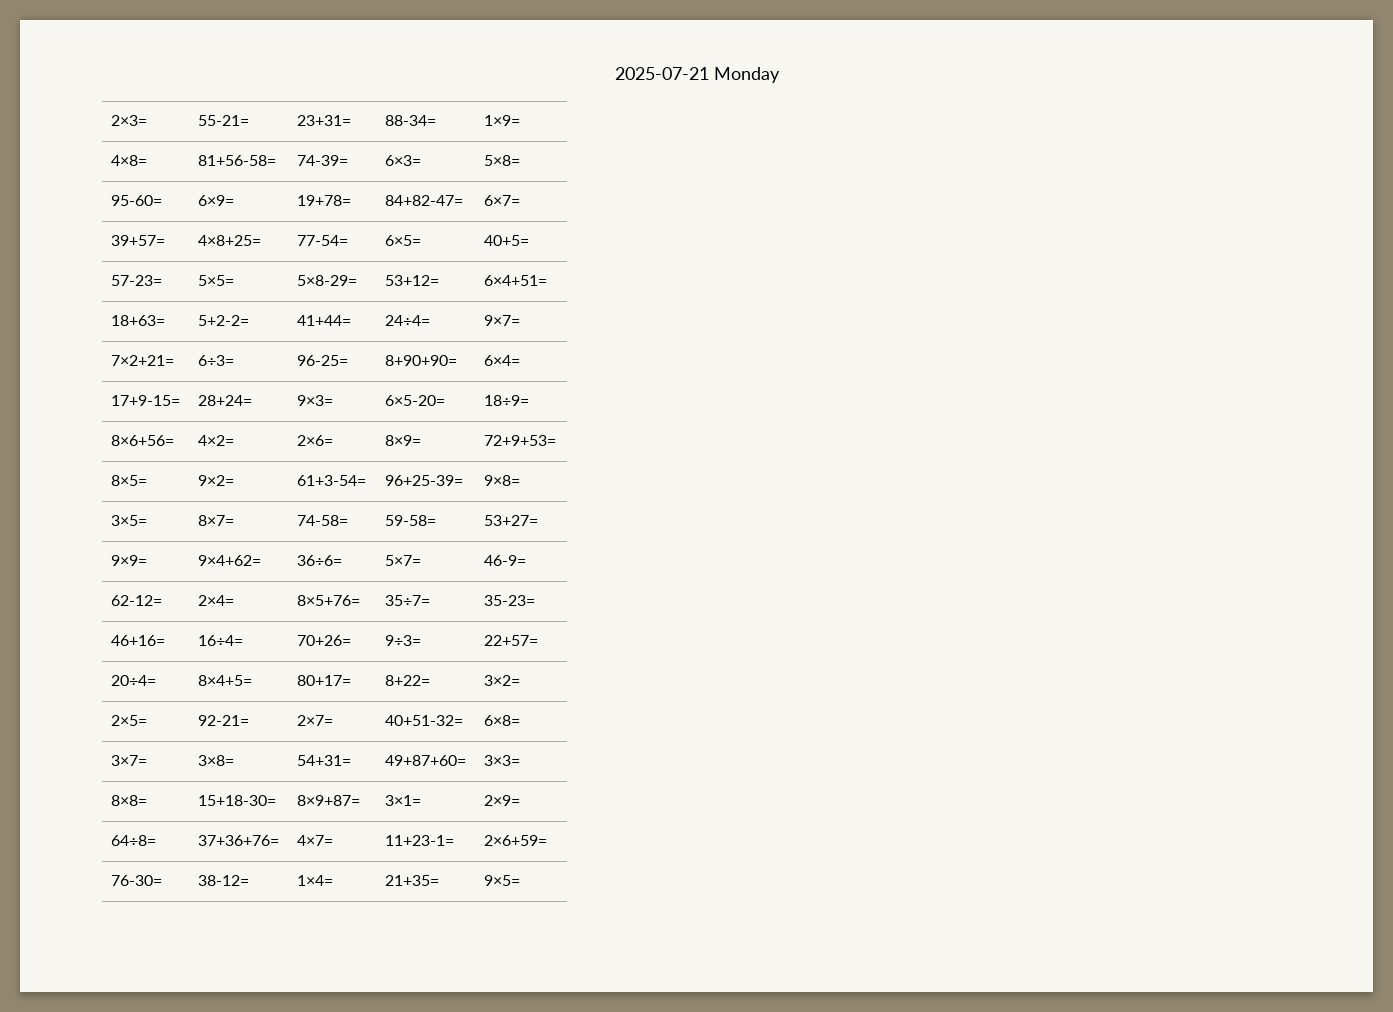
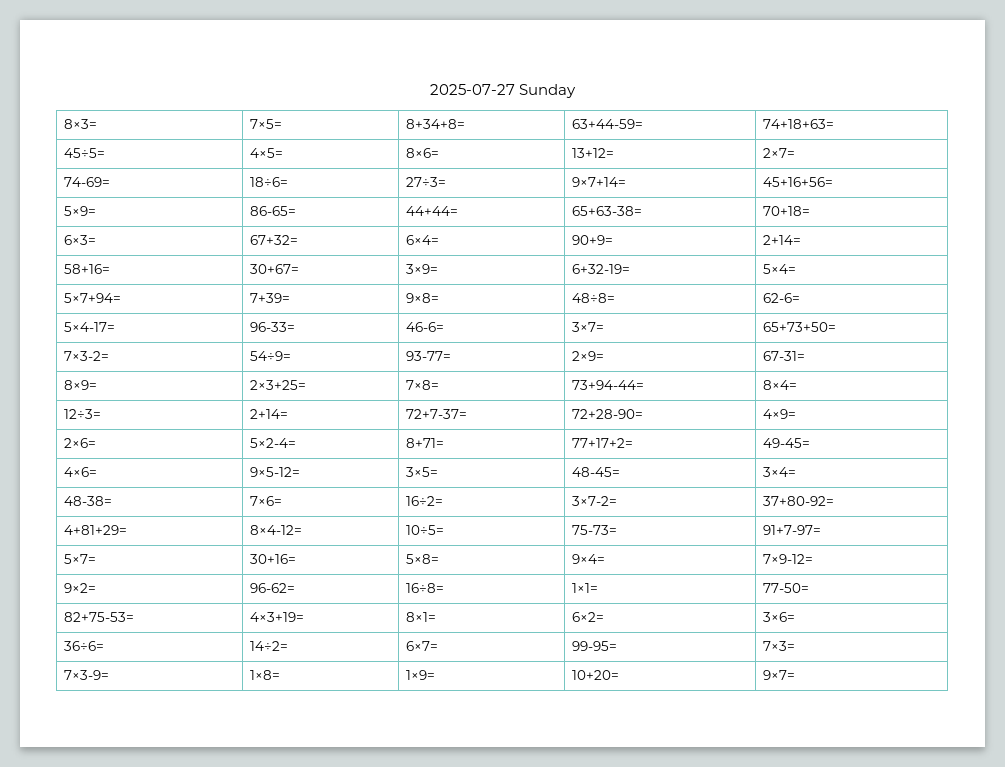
[614,67,780,83] [110,115,147,126] [197,115,249,126] [296,115,351,126] [384,115,436,126] [483,115,520,126] [110,155,147,166] [197,155,276,166] [296,155,348,166] [384,155,421,166] [483,155,520,166] [110,195,162,206] [197,195,234,206] [296,195,351,206] [384,195,463,206] [483,195,520,206] [110,235,165,246] [197,235,261,246] [296,235,348,246] [384,235,421,246] [483,235,529,246] [110,275,162,286] [197,275,234,286] [296,275,357,286] [384,275,439,286] [483,275,547,286] [110,315,165,326] [197,315,249,326] [296,315,351,326] [384,315,430,326] [483,315,520,326] [110,355,174,366] [197,355,234,366] [296,355,348,366] [384,355,457,366] [483,355,520,366] [110,395,180,406] [197,395,252,406] [296,395,333,406] [384,395,445,406] [483,395,529,406] [110,435,174,446] [197,435,234,446] [296,435,333,446] [384,435,421,446] [483,435,556,446] [110,475,147,486] [197,475,234,486] [296,475,366,486] [384,475,463,486] [483,475,520,486] [110,515,147,526] [197,515,234,526] [296,515,348,526] [384,515,436,526] [483,515,538,526] [110,555,147,566] [197,555,261,566] [296,555,342,566] [384,555,421,566] [483,555,526,566] [110,595,162,606] [197,595,234,606] [296,595,360,606] [384,595,430,606] [483,595,535,606] [110,635,165,646] [197,635,243,646] [296,635,351,646] [384,635,421,646] [483,635,538,646] [110,675,156,686] [197,675,252,686] [296,675,351,686] [384,675,430,686] [483,675,520,686] [110,715,147,726] [197,715,249,726] [296,715,333,726] [384,715,463,726] [483,715,520,726] [110,755,147,766] [197,755,234,766] [296,755,351,766] [384,755,466,766] [483,755,520,766] [110,795,147,806] [197,795,276,806] [296,795,360,806] [384,795,421,806] [483,795,520,806] [110,835,156,846] [197,835,279,846] [296,835,333,846] [384,835,454,846] [483,835,547,846] [110,875,162,886] [197,875,249,886] [296,875,333,886] [384,875,439,886] [483,875,520,886] 2025-07-21 Monday // 2×3= | 55-21= | 23+31= | 88-34= | 1×9= // 4×8= | 81+56-58= | 74-39= | 6×3= | 5×8= // 95-60= | 6×9= | 19+78= | 84+82-47= | 6×7= // 39+57= | 4×8+25= | 77-54= | 6×5= | 40+5= // 57-23= | 5×5= | 5×8-29= | 53+12= | 6×4+51= // 18+63= | 5+2-2= | 41+44= | 24÷4= | 9×7= // 7×2+21= | 6÷3= | 96-25= | 8+90+90= | 6×4= // 17+9-15= | 28+24= | 9×3= | 6×5-20= | 18÷9= // 8×6+56= | 4×2= | 2×6= | 8×9= | 72+9+53= // 8×5= | 9×2= | 61+3-54= | 96+25-39= | 9×8= // 3×5= | 8×7= | 74-58= | 59-58= | 53+27= // 9×9= | 9×4+62= | 36÷6= | 5×7= | 46-9= // 62-12= | 2×4= | 8×5+76= | 35÷7= | 35-23= // 46+16= | 16÷4= | 70+26= | 9÷3= | 22+57= // 20÷4= | 8×4+5= | 80+17= | 8+22= | 3×2= // 2×5= | 92-21= | 2×7= | 40+51-32= | 6×8= // 3×7= | 3×8= | 54+31= | 49+87+60= | 3×3= // 8×8= | 15+18-30= | 8×9+87= | 3×1= | 2×9= // 64÷8= | 37+36+76= | 4×7= | 11+23-1= | 2×6+59= // 76-30= | 38-12= | 1×4= | 21+35= | 9×5= -> [429,84,577,98] [63,119,97,129] [249,119,282,129] [405,119,465,129] [571,119,643,129] [762,119,834,129] [63,148,105,158] [249,148,283,158] [405,148,439,158] [571,148,614,158] [762,148,795,158] [63,177,110,187] [249,177,288,187] [405,177,446,187] [571,177,626,187] [762,177,833,187] [63,206,96,216] [249,206,296,216] [405,206,458,216] [571,206,642,216] [762,206,810,216] [63,235,96,245] [249,235,298,245] [405,235,439,245] [571,235,613,245] [762,235,801,245] [63,264,110,274] [249,264,299,274] [405,264,438,274] [571,264,630,274] [762,264,796,274] [63,293,121,303] [249,293,290,303] [405,293,439,303] [571,293,615,303] [762,293,800,303] [63,322,115,332] [249,322,295,332] [405,322,444,332] [571,322,604,332] [762,322,836,332] [63,351,109,361] [249,351,291,361] [405,351,451,361] [571,351,604,361] [762,351,805,361] [63,380,97,390] [249,380,306,390] [405,380,439,390] [571,380,644,390] [762,380,797,390] [63,409,101,419] [249,409,288,419] [405,409,467,419] [571,409,643,419] [762,409,796,419] [63,438,96,448] [249,438,296,448] [405,438,444,448] [571,438,633,448] [762,438,810,448] [63,467,97,477] [249,467,300,477] [405,467,438,477] [571,467,620,477] [762,467,796,477] [63,496,112,506] [249,496,282,506] [405,496,443,506] [571,496,617,506] [762,496,834,506] [63,525,127,535] [249,525,302,535] [405,525,444,535] [571,525,617,535] [762,525,821,535] [63,554,96,564] [249,554,296,564] [405,554,439,564] [571,554,605,564] [762,554,813,564] [63,583,96,593] [249,583,295,593] [405,583,444,593] [571,583,598,593] [762,583,809,593] [63,612,134,622] [249,612,304,622] [405,612,436,622] [571,612,604,622] [762,612,795,622] [63,641,104,651] [249,641,288,651] [405,641,438,651] [571,641,617,651] [762,641,795,651] [63,670,109,680] [249,670,280,680] [405,670,435,680] [571,670,619,680] [762,670,795,680] 2025-07-27 Sunday // 8×3= | 7×5= | 8+34+8= | 63+44-59= | 74+18+63= // 45÷5= | 4×5= | 8×6= | 13+12= | 2×7= // 74-69= | 18÷6= | 27÷3= | 9×7+14= | 45+16+56= // 5×9= | 86-65= | 44+44= | 65+63-38= | 70+18= // 6×3= | 67+32= | 6×4= | 90+9= | 2+14= // 58+16= | 30+67= | 3×9= | 6+32-19= | 5×4= // 5×7+94= | 7+39= | 9×8= | 48÷8= | 62-6= // 5×4-17= | 96-33= | 46-6= | 3×7= | 65+73+50= // 7×3-2= | 54÷9= | 93-77= | 2×9= | 67-31= // 8×9= | 2×3+25= | 7×8= | 73+94-44= | 8×4= // 12÷3= | 2+14= | 72+7-37= | 72+28-90= | 4×9= // 2×6= | 5×2-4= | 8+71= | 77+17+2= | 49-45= // 4×6= | 9×5-12= | 3×5= | 48-45= | 3×4= // 48-38= | 7×6= | 16÷2= | 3×7-2= | 37+80-92= // 4+81+29= | 8×4-12= | 10÷5= | 75-73= | 91+7-97= // 5×7= | 30+16= | 5×8= | 9×4= | 7×9-12= // 9×2= | 96-62= | 16÷8= | 1×1= | 77-50= // 82+75-53= | 4×3+19= | 8×1= | 6×2= | 3×6= // 36÷6= | 14÷2= | 6×7= | 99-95= | 7×3= // 7×3-9= | 1×8= | 1×9= | 10+20= | 9×7=

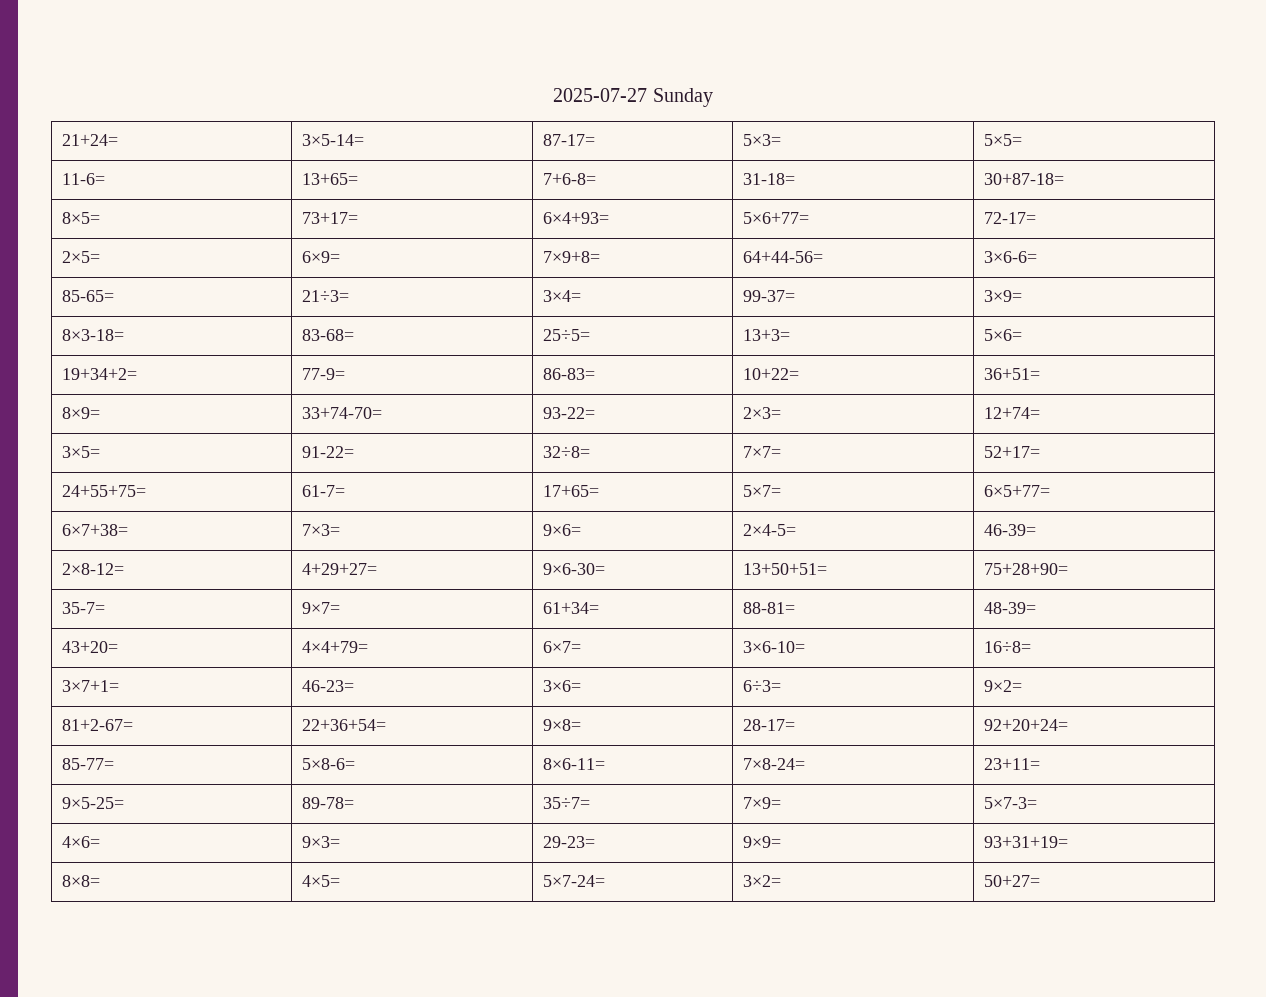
[63,119,97,129] [249,119,282,129] [405,119,465,129] [571,119,643,129] [762,119,834,129] [63,148,105,158] [249,148,283,158] [405,148,439,158] [571,148,614,158] [762,148,795,158] [63,177,110,187] [249,177,288,187] [405,177,446,187] [571,177,626,187] [762,177,833,187] [63,206,96,216] [249,206,296,216] [405,206,458,216] [571,206,642,216] [762,206,810,216] [63,235,96,245] [249,235,298,245] [405,235,439,245] [571,235,613,245] [762,235,801,245] [63,264,110,274] [249,264,299,274] [405,264,438,274] [571,264,630,274] [762,264,796,274] [63,293,121,303] [249,293,290,303] [405,293,439,303] [571,293,615,303] [762,293,800,303] [63,322,115,332] [249,322,295,332] [405,322,444,332] [571,322,604,332] [762,322,836,332] [63,351,109,361] [249,351,291,361] [405,351,451,361] [571,351,604,361] [762,351,805,361] [63,380,97,390] [249,380,306,390] [405,380,439,390] [571,380,644,390] [762,380,797,390] [63,409,101,419] [249,409,288,419] [405,409,467,419] [571,409,643,419] [762,409,796,419] [63,438,96,448] [249,438,296,448] [405,438,444,448] [571,438,633,448] [762,438,810,448] [63,467,97,477] [249,467,300,477] [405,467,438,477] [571,467,620,477] [762,467,796,477] [63,496,112,506] [249,496,282,506] [405,496,443,506] [571,496,617,506] [762,496,834,506] [63,525,127,535] [249,525,302,535] [405,525,444,535] [571,525,617,535] [762,525,821,535] [63,554,96,564] [249,554,296,564] [405,554,439,564] [571,554,605,564] [762,554,813,564] [63,583,96,593] [249,583,295,593] [405,583,444,593] [571,583,598,593] [762,583,809,593] [63,612,134,622] [249,612,304,622] [405,612,436,622] [571,612,604,622] [762,612,795,622] [63,641,104,651] [249,641,288,651] [405,641,438,651] [571,641,617,651] [762,641,795,651] [63,670,109,680] [249,670,280,680] [405,670,435,680] [571,670,619,680] [762,670,795,680] 8×3= | 7×5= | 8+34+8= | 63+44-59= | 74+18+63= // 45÷5= | 4×5= | 8×6= | 13+12= | 2×7= // 74-69= | 18÷6= | 27÷3= | 9×7+14= | 45+16+56= // 5×9= | 86-65= | 44+44= | 65+63-38= | 70+18= // 6×3= | 67+32= | 6×4= | 90+9= | 2+14= // 58+16= | 30+67= | 3×9= | 6+32-19= | 5×4= // 5×7+94= | 7+39= | 9×8= | 48÷8= | 62-6= // 5×4-17= | 96-33= | 46-6= | 3×7= | 65+73+50= // 7×3-2= | 54÷9= | 93-77= | 2×9= | 67-31= // 8×9= | 2×3+25= | 7×8= | 73+94-44= | 8×4= // 12÷3= | 2+14= | 72+7-37= | 72+28-90= | 4×9= // 2×6= | 5×2-4= | 8+71= | 77+17+2= | 49-45= // 4×6= | 9×5-12= | 3×5= | 48-45= | 3×4= // 48-38= | 7×6= | 16÷2= | 3×7-2= | 37+80-92= // 4+81+29= | 8×4-12= | 10÷5= | 75-73= | 91+7-97= // 5×7= | 30+16= | 5×8= | 9×4= | 7×9-12= // 9×2= | 96-62= | 16÷8= | 1×1= | 77-50= // 82+75-53= | 4×3+19= | 8×1= | 6×2= | 3×6= // 36÷6= | 14÷2= | 6×7= | 99-95= | 7×3= // 7×3-9= | 1×8= | 1×9= | 10+20= | 9×7= -> [61,134,118,146] [301,134,364,146] [542,134,595,146] [742,134,781,146] [983,134,1022,146] [61,173,105,185] [301,173,358,185] [542,173,596,185] [742,173,795,185] [983,173,1064,185] [61,212,100,224] [301,212,358,224] [542,212,609,224] [742,212,809,224] [983,212,1036,224] [61,251,100,263] [301,251,340,263] [542,251,600,263] [742,251,823,263] [983,251,1037,263] [61,290,114,302] [301,290,349,302] [542,290,581,302] [742,290,795,302] [983,290,1022,302] [61,329,124,341] [301,329,354,341] [542,329,590,341] [742,329,790,341] [983,329,1022,341] [61,368,137,380] [301,368,345,380] [542,368,595,380] [742,368,799,380] [983,368,1040,380] [61,407,100,419] [301,407,382,419] [542,407,595,419] [742,407,781,419] [983,407,1040,419] [61,446,100,458] [301,446,354,458] [542,446,590,458] [742,446,781,458] [983,446,1040,458] [61,485,146,497] [301,485,345,497] [542,485,599,497] [742,485,781,497] [983,485,1050,497] [61,524,128,536] [301,524,340,536] [542,524,581,536] [742,524,796,536] [983,524,1036,536] [61,563,124,575] [301,563,377,575] [542,563,605,575] [742,563,827,575] [983,563,1068,575] [61,602,105,614] [301,602,340,614] [542,602,599,614] [742,602,795,614] [983,602,1036,614] [61,641,118,653] [301,641,368,653] [542,641,581,653] [742,641,805,653] [983,641,1031,653] [61,680,119,692] [301,680,354,692] [542,680,581,692] [742,680,781,692] [983,680,1022,692] [61,719,133,731] [301,719,386,731] [542,719,581,731] [742,719,795,731] [983,719,1068,731] [61,758,114,770] [301,758,355,770] [542,758,605,770] [742,758,805,770] [983,758,1040,770] [61,797,124,809] [301,797,354,809] [542,797,590,809] [742,797,781,809] [983,797,1037,809] [61,836,100,848] [301,836,340,848] [542,836,595,848] [742,836,781,848] [983,836,1068,848] [61,875,100,887] [301,875,340,887] [542,875,605,887] [742,875,781,887] [983,875,1040,887] 21+24= | 3×5-14= | 87-17= | 5×3= | 5×5= // 11-6= | 13+65= | 7+6-8= | 31-18= | 30+87-18= // 8×5= | 73+17= | 6×4+93= | 5×6+77= | 72-17= // 2×5= | 6×9= | 7×9+8= | 64+44-56= | 3×6-6= // 85-65= | 21÷3= | 3×4= | 99-37= | 3×9= // 8×3-18= | 83-68= | 25÷5= | 13+3= | 5×6= // 19+34+2= | 77-9= | 86-83= | 10+22= | 36+51= // 8×9= | 33+74-70= | 93-22= | 2×3= | 12+74= // 3×5= | 91-22= | 32÷8= | 7×7= | 52+17= // 24+55+75= | 61-7= | 17+65= | 5×7= | 6×5+77= // 6×7+38= | 7×3= | 9×6= | 2×4-5= | 46-39= // 2×8-12= | 4+29+27= | 9×6-30= | 13+50+51= | 75+28+90= // 35-7= | 9×7= | 61+34= | 88-81= | 48-39= // 43+20= | 4×4+79= | 6×7= | 3×6-10= | 16÷8= // 3×7+1= | 46-23= | 3×6= | 6÷3= | 9×2= // 81+2-67= | 22+36+54= | 9×8= | 28-17= | 92+20+24= // 85-77= | 5×8-6= | 8×6-11= | 7×8-24= | 23+11= // 9×5-25= | 89-78= | 35÷7= | 7×9= | 5×7-3= // 4×6= | 9×3= | 29-23= | 9×9= | 93+31+19= // 8×8= | 4×5= | 5×7-24= | 3×2= | 50+27=

